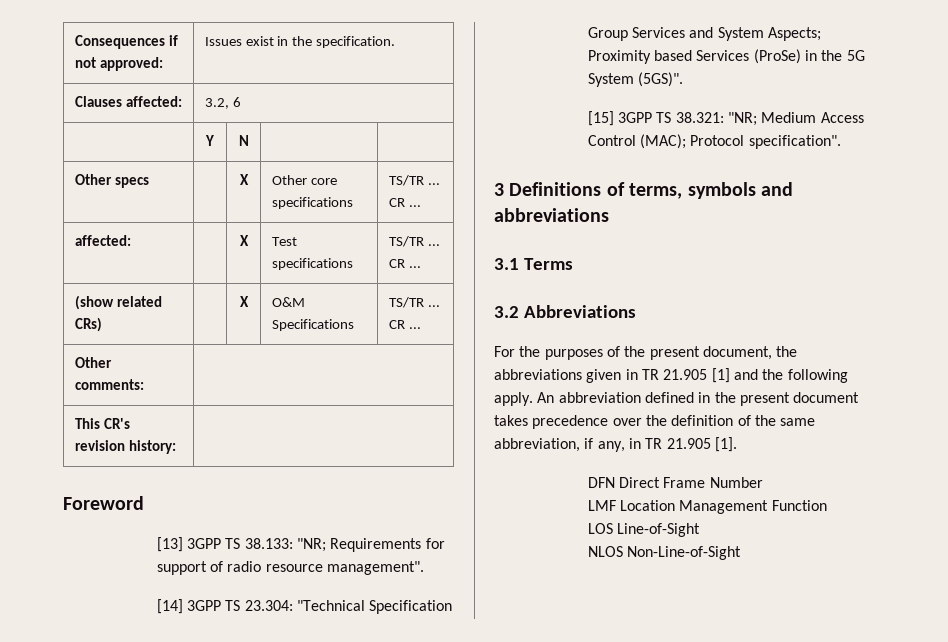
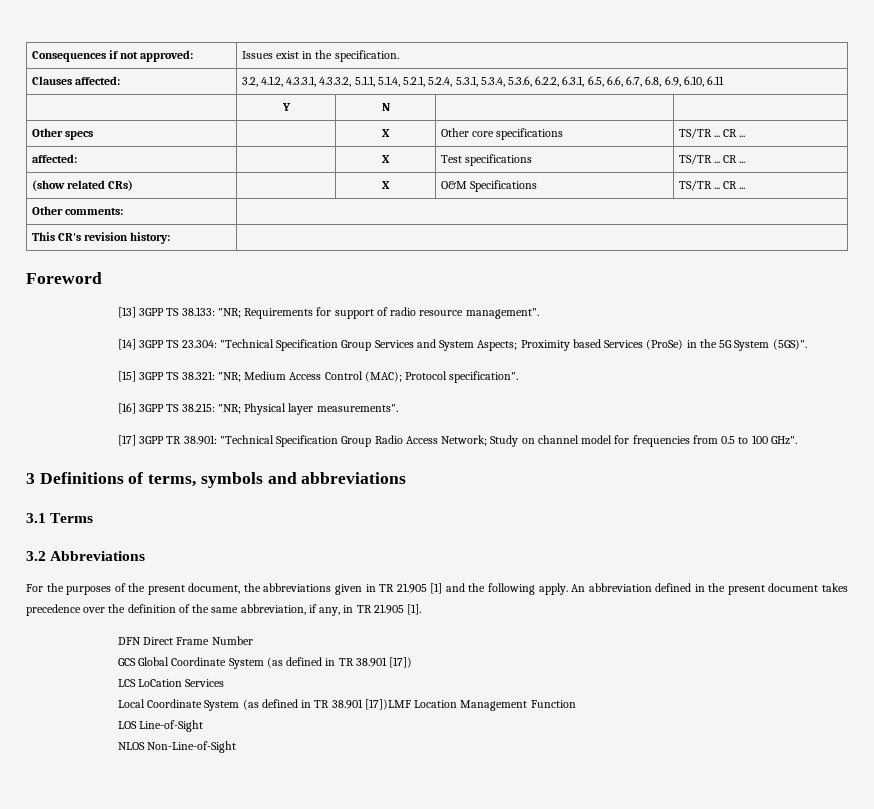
[232,97,241,107] 6 -> [260,76,725,87] 4.1.2, 4.3.3.1, 4.3.3.2, 5.1.1, 5.1.4, 5.2.1, 5.2.4, 5.3.1, 5.3.4, 5.3.6, 6.2.2, 6.3.1, 6.5, 6.6, 6.7, 6.8, 6.9, 6.10, 6.11
(841, 142) none -> [117,403,398,415] [117,435,797,447] // [16] 3GPP TS 38.215: "NR; Physical layer measurements". // [17] 3GPP TR 38.901: "Technical Specification Group Radio Access Network; Study on channel model for frequencies from 0.5 to 100 GHz".
[587,500,616,511] LMF -> [117,657,413,669] [117,679,225,687] [117,699,411,711] GCS Global Coordinate System (as defined in TR 38.901 [17]) // LCS LoCation Services // Local Coordinate System (as defined in TR 38.901 [17])LMF

